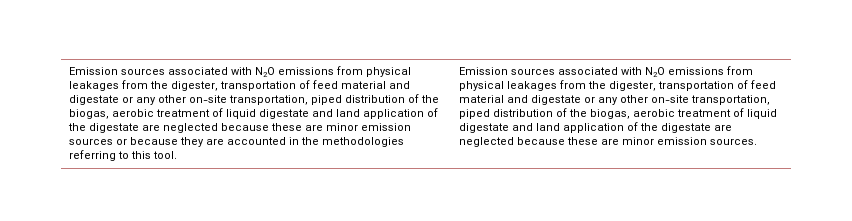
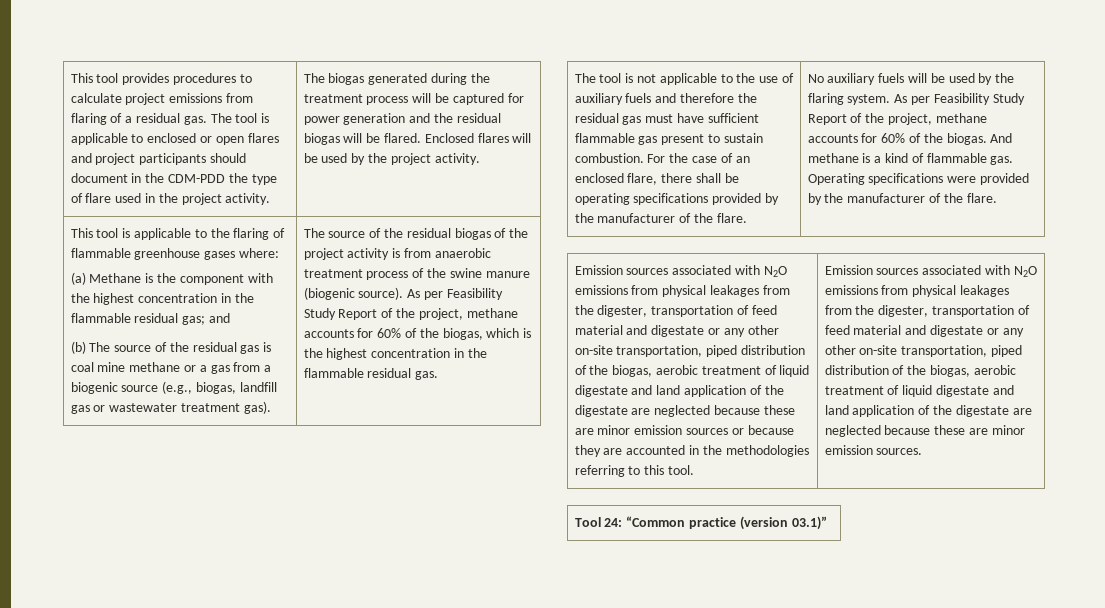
(69, 71) none -> [70,73,252,85] [70,93,253,105] [70,113,270,125] [70,133,279,145] [70,153,246,165] [70,173,277,185] [70,193,271,205] [303,73,490,85] [303,93,524,105] [303,113,501,125] [303,133,532,145] [303,153,480,165] [70,228,286,240] [70,248,279,260] [70,272,273,285] [70,293,254,305] [70,313,230,325] [70,341,272,354] [70,362,272,374] [70,381,277,394] [70,401,271,414] [303,228,529,240] [303,248,491,260] [303,268,530,280] [303,287,503,300] [303,308,518,320] [303,328,532,340] [303,348,487,360] [303,368,439,380] [574,73,794,85] [574,93,757,105] [574,113,759,125] [574,133,763,145] [574,153,750,163] [574,173,739,185] [574,193,779,205] [574,213,747,223] [807,73,1015,85] [807,93,1025,105] [807,113,987,125] [807,133,1013,145] [807,153,1014,165] [807,173,1029,185] [807,193,997,205] This tool provides procedures to calculate project emissions from flaring of a residual gas. The tool is applicable to enclosed or open flares and project participants should document in the CDM-PDD the type of flare used in the project activity. | The biogas generated during the treatment process will be captured for power generation and the residual biogas will be flared. Enclosed flares will be used by the project activity. // This tool is applicable to the flaring of flammable greenhouse gases where: // (a) Methane is the component with the highest concentration in the flammable residual gas; and // (b) The source of the residual gas is coal mine methane or a gas from a biogenic source (e.g., biogas, landfill gas or wastewater treatment gas). | The source of the residual biogas of the project activity is from anaerobic treatment process of the swine manure (biogenic source). As per Feasibility Study Report of the project, methane accounts for 60% of the biogas, which is the highest concentration in the flammable residual gas. // The tool is not applicable to the use of auxiliary fuels and therefore the residual gas must have sufficient flammable gas present to sustain combustion. For the case of an enclosed flare, there shall be operating specifications provided by the manufacturer of the flare. | No auxiliary fuels will be used by the flaring system. As per Feasibility Study Report of the project, methane accounts for 60% of the biogas. And methane is a kind of flammable gas. Operating specifications were provided by the manufacturer of the flare. //
(758, 142) none -> [574,516,827,530] // Tool 24: “Common practice (version 03.1)”

